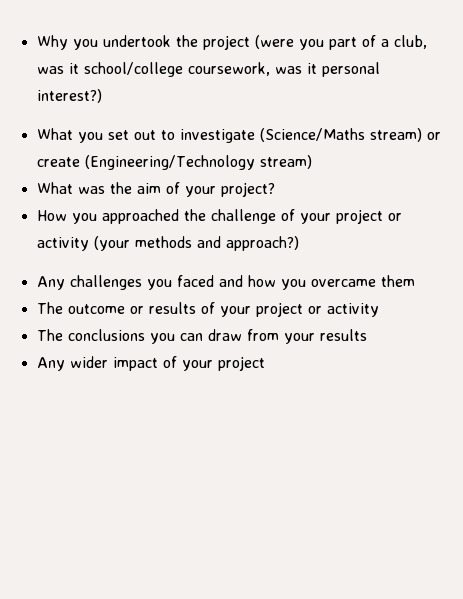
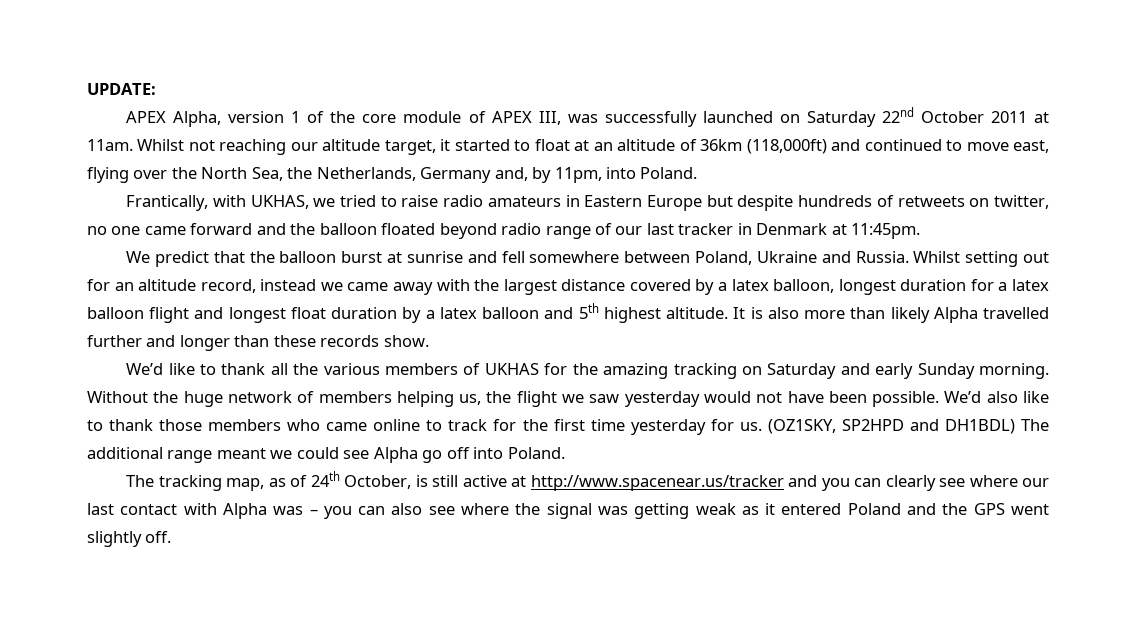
[36,35,427,50] [36,62,380,77] [36,89,102,103] [36,128,441,143] [36,155,312,170] [36,182,275,197] [36,209,402,224] [36,236,299,251] [36,275,415,290] [36,302,379,317] [36,329,367,344] [36,356,265,371] Why you undertook the project (were you part of a club, was it school/college coursework, was it personal interest?) // What you set out to investigate (Science/Maths stream) or create (Engineering/Technology stream) // What was the aim of your project? // How you approached the challenge of your project or activity (your methods and approach?) // Any challenges you faced and how you overcame them // The outcome or results of your project or activity // The conclusions you can draw from your results // Any wider impact of your project -> [87,83,156,95] [126,107,1049,127] [87,139,1049,155] [87,167,698,183] [126,195,1050,211] [87,223,921,239] [126,251,1050,267] [87,279,1049,295] [87,303,1049,323] [87,335,429,351] [126,363,1050,379] [87,391,1049,407] [87,419,1049,435] [87,447,565,463] [126,471,1049,491] [87,503,1050,519] [87,531,172,547] UPDATE: // APEX Alpha, version 1 of the core module of APEX III, was successfully launched on Saturday 22nd October 2011 at 11am. Whilst not reaching our altitude target, it started to float at an altitude of 36km (118,000ft) and continued to move east, flying over the North Sea, the Netherlands, Germany and, by 11pm, into Poland. // Frantically, with UKHAS, we tried to raise radio amateurs in Eastern Europe but despite hundreds of retweets on twitter, no one came forward and the balloon floated beyond radio range of our last tracker in Denmark at 11:45pm. // We predict that the balloon burst at sunrise and fell somewhere between Poland, Ukraine and Russia. Whilst setting out for an altitude record, instead we came away with the largest distance covered by a latex balloon, longest duration for a latex balloon flight and longest float duration by a latex balloon and 5th highest altitude. It is also more than likely Alpha travelled further and longer than these records show. // We’d like to thank all the various members of UKHAS for the amazing tracking on Saturday and early Sunday morning. Without the huge network of members helping us, the flight we saw yesterday would not have been possible. We’d also like to thank those members who came online to track for the first time yesterday for us. (OZ1SKY, SP2HPD and DH1BDL) The additional range meant we could see Alpha go off into Poland. // The tracking map, as of 24th October, is still active at http://www.spacenear.us/tracker and you can clearly see where our last contact with Alpha was – you can also see where the signal was getting weak as it entered Poland and the GPS went slightly off.

